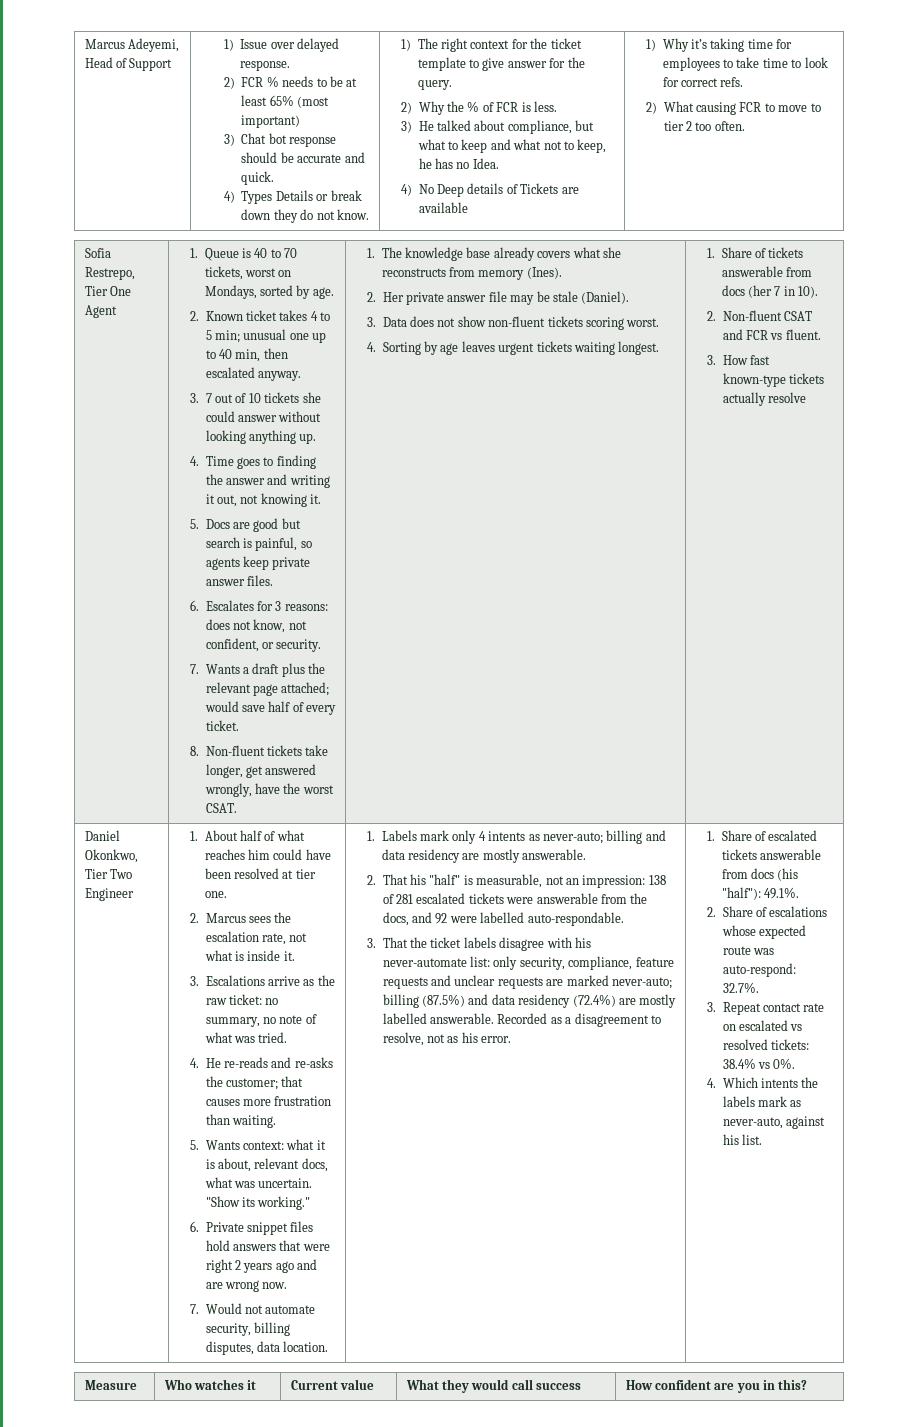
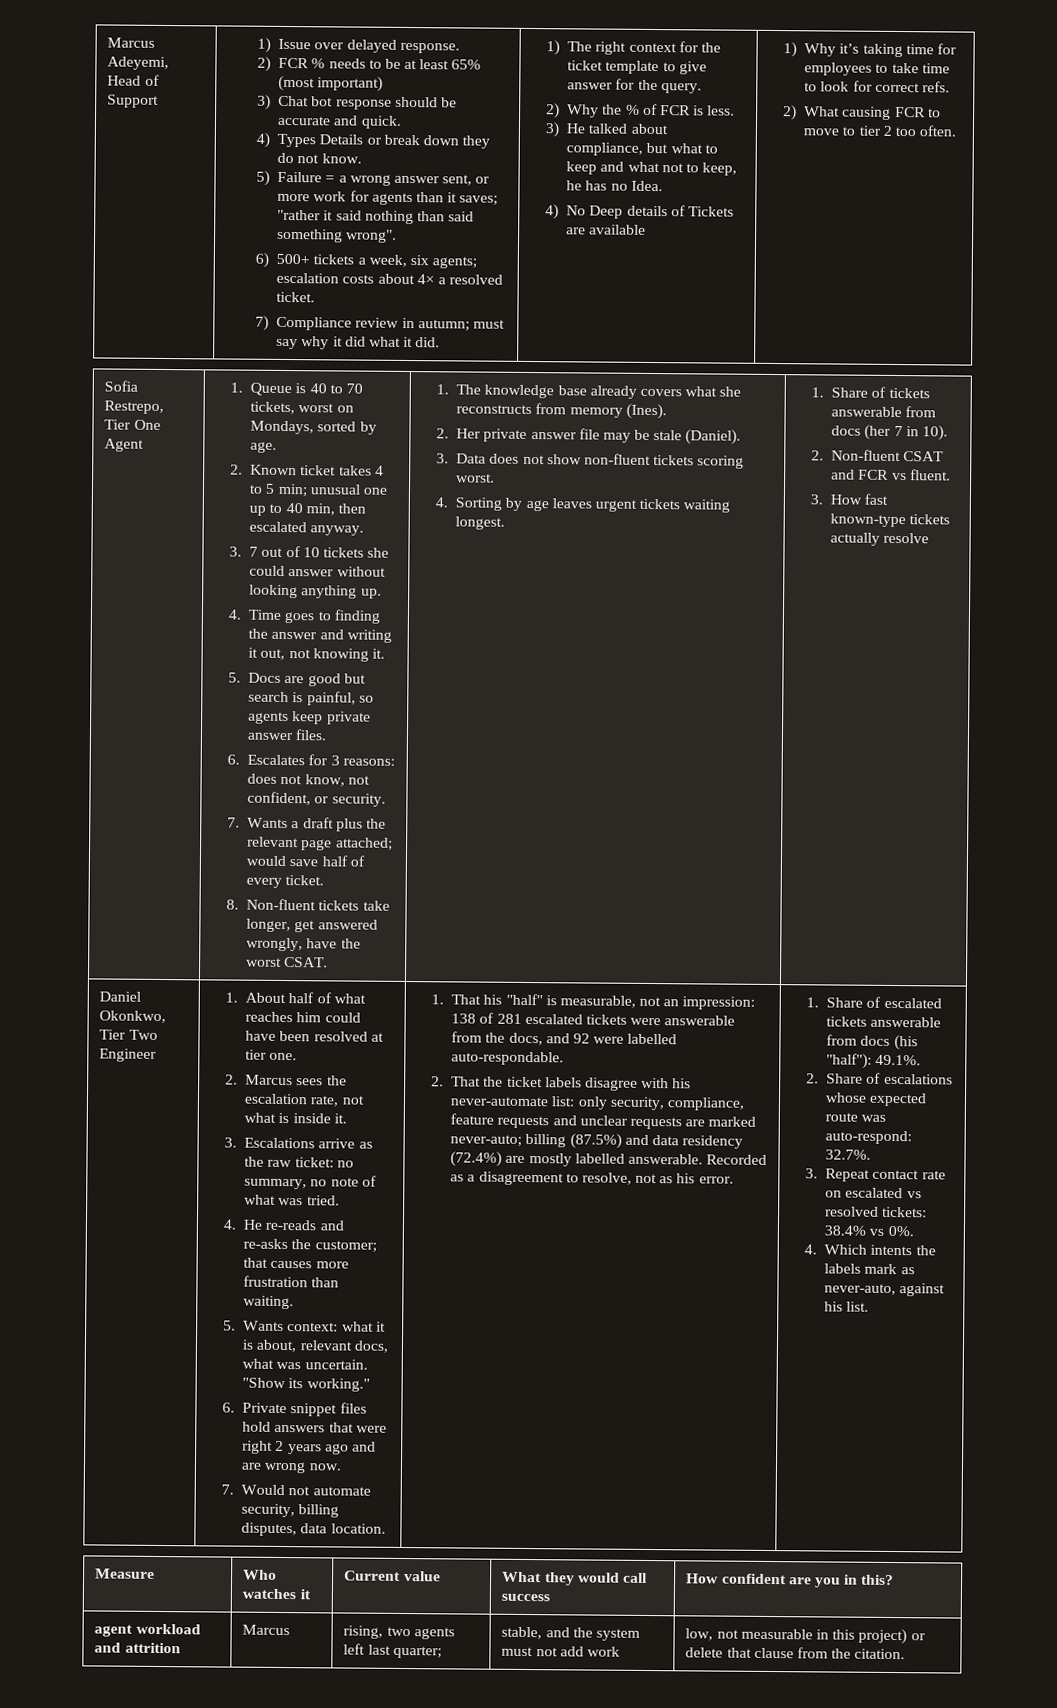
(369, 214) none -> [256,170,491,186] [277,190,499,206] [277,209,475,225] [277,228,398,243] [255,252,478,269] [276,272,504,285] [276,291,316,303] [255,315,505,332] [276,336,441,350] // 5) Failure = a wrong answer sent, or more work for agents than it saves; "rather it said nothing than said something wrong". // 6) 500+ tickets a week, six agents; escalation costs about 4× a resolved ticket. // 7) Compliance review in autumn; must say why it did what it did.
[381,830,666,844] [381,849,587,863] [367,875,377,885] Labels mark only 4 intents as never-auto; billing and data residency are mostly answerable. // 2. -> (445, 999) none
[367,938,377,948] 3. -> [431,1076,445,1087] 2.
(808, 1384) none -> [94,1623,201,1637] [94,1642,181,1654] [242,1624,291,1636] [343,1625,455,1640] [343,1643,442,1659] [501,1626,640,1641] [501,1646,620,1657] [685,1628,926,1645] [685,1647,906,1660] // agent workload and attrition | Marcus | rising, two agents left last quarter; | stable, and the system must not add work | low, not measurable in this project) or delete that clause from the citation.

